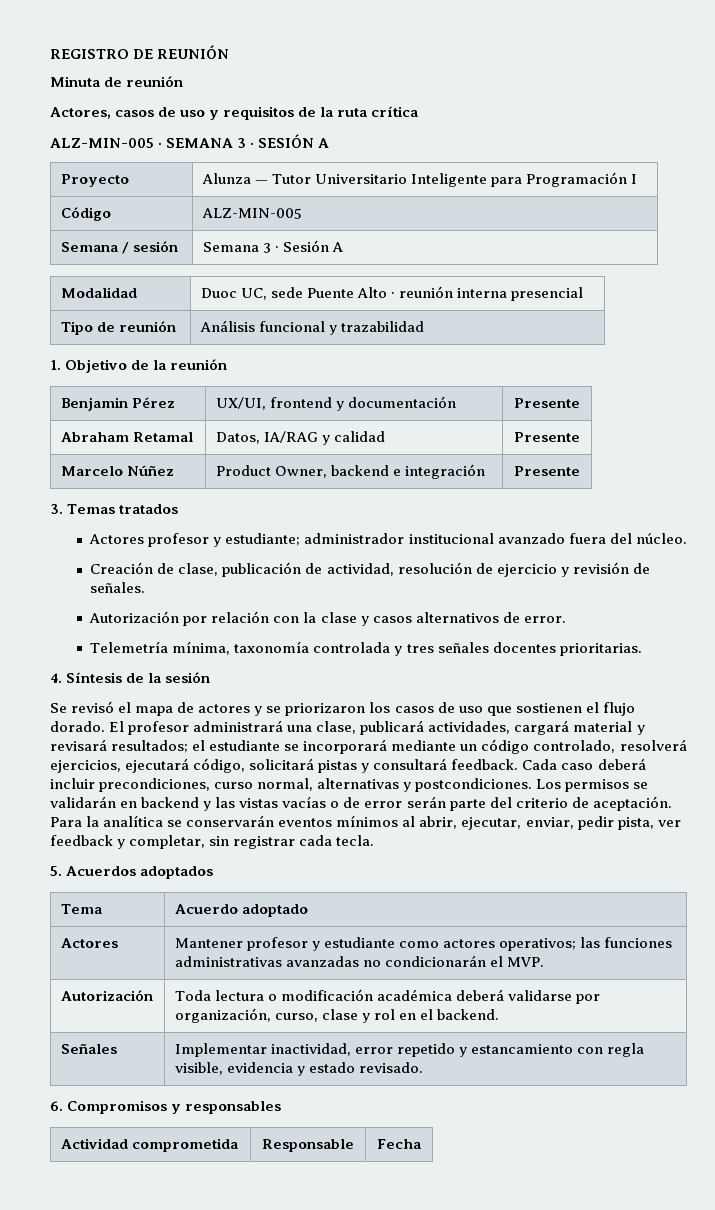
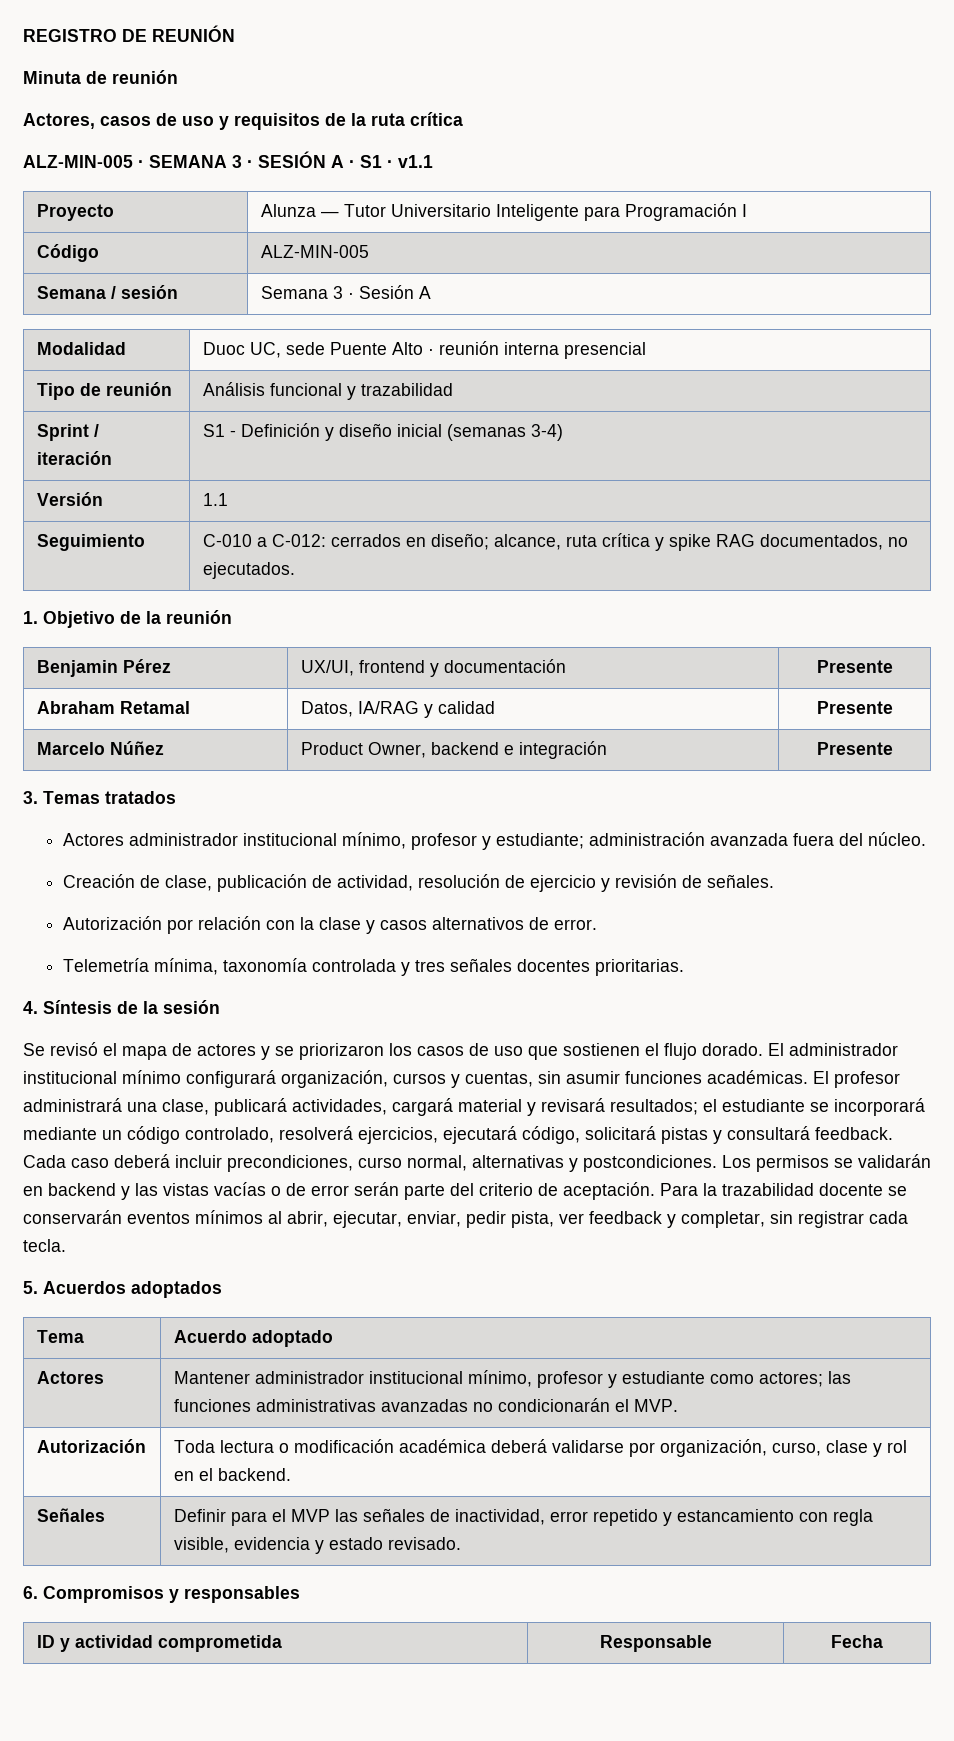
(330, 143) none -> [349,155,433,168] · S1 · v1.1
(424, 326) none -> [36,424,99,441] [36,451,112,465] [202,423,563,441] [36,492,103,506] [202,493,228,506] [36,534,145,551] [202,533,908,551] [202,562,295,579] // Sprint / iteración | S1 - Definición y diseño inicial (semanas 3-4) // Versión | 1.1 // Seguimiento | C-010 a C-012: cerrados en diseño; alcance, ruta crítica y spike RAG documentados, no ejecutados.
[148,533,565,547] profesor y estudiante; administrador institucional avanzado -> [128,832,788,850] administrador institucional mínimo, profesor y estudiante; administración avanzada
(125, 726) none -> [789,1043,898,1056] [23,1070,829,1088] administrador institucional mínimo configurará organización, cursos y cuentas, sin asumir funciones académicas. El
[103,815,164,827] analítica -> [722,1183,883,1196] trazabilidad docente
(243, 943) none -> [254,1370,532,1387] administrador institucional mínimo,
[443,938,577,951] actores operativos; -> [758,1372,823,1387] actores;
[174,1043,267,1057] Implementar -> [173,1508,450,1526] Definir para el MVP las señales de
[60,1138,128,1149] Actividad -> [36,1635,153,1652] ID y actividad

